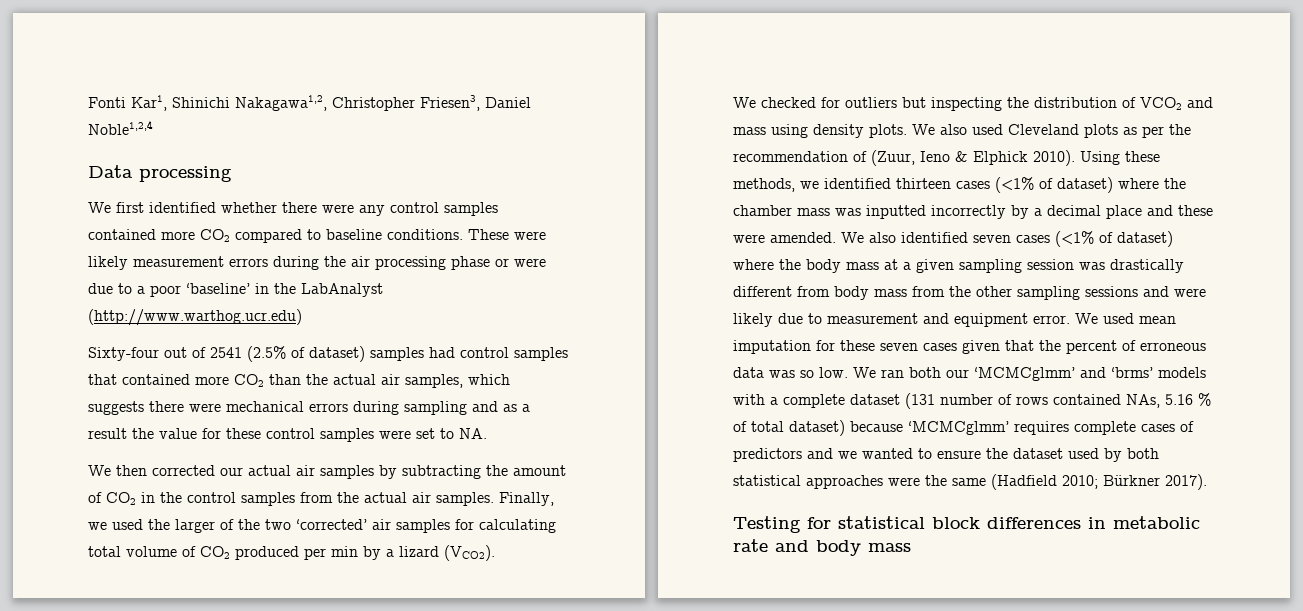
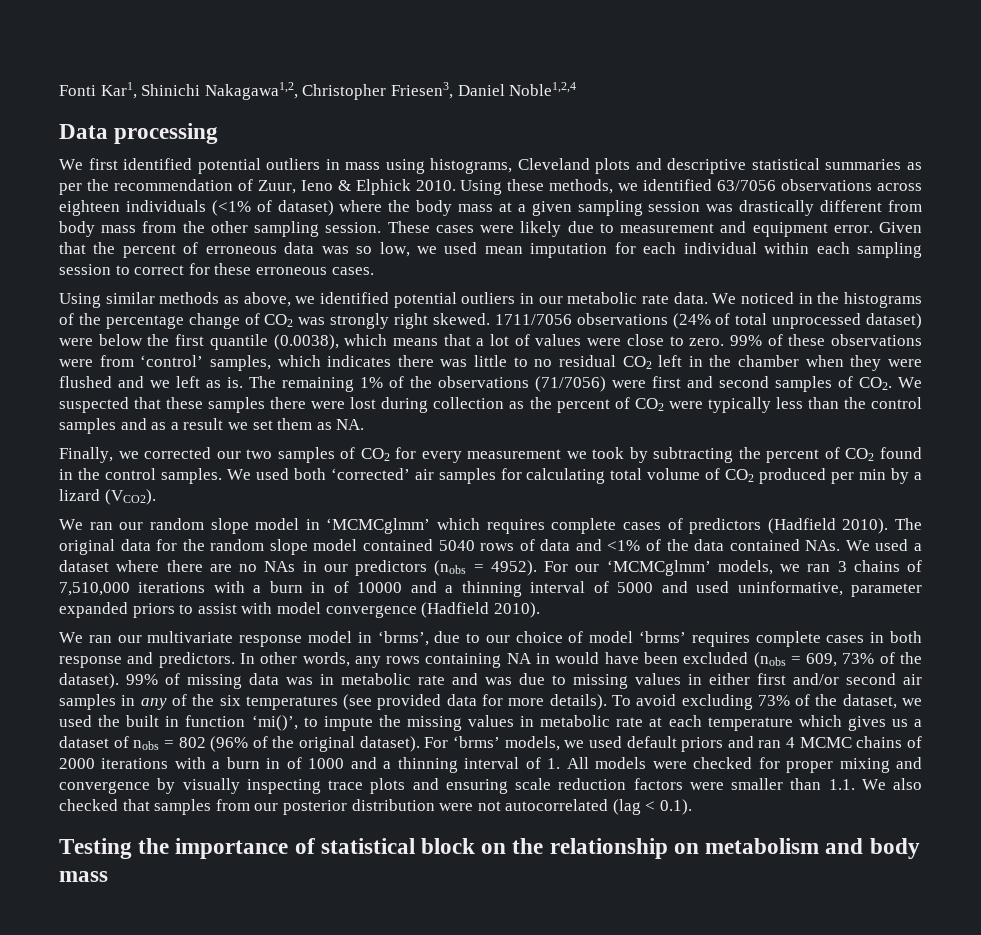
[221,202,498,216] [88,229,546,243] [88,256,546,270] [88,283,383,297] [88,309,302,326] [88,346,568,362] [88,374,510,388] [88,401,530,415] [88,428,487,442] [88,465,566,479] [88,492,554,506] [88,519,556,533] [88,545,495,561] [733,97,1213,111] [733,124,1118,138] whether there were any control samples contained more CO2 compared to baseline conditions. These were likely measurement errors during the air processing phase or were due to a poor ‘baseline’ in the LabAnalyst (http://www.warthog.ucr.edu) // Sixty-four out of 2541 (2.5% of dataset) samples had control samples that contained more CO2 than the actual air samples, which suggests there were mechanical errors during sampling and as a result the value for these control samples were set to NA. // We then corrected our actual air samples by subtracting the amount of CO2 in the control samples from the actual air samples. Finally, we used the larger of the two ‘corrected’ air samples for calculating total volume of CO2 produced per min by a lizard (VCO2). // We checked for outliers but inspecting the distribution of VCO2 and mass using density plots. We also used Cleveland plots -> [197,158,902,174] potential outliers in mass using histograms, Cleveland plots and descriptive statistical summaries
[871,150,915,166] (Zuur, -> [257,180,296,194] Zuur,
[1033,150,1075,166] 2010). -> [415,180,456,191] 2010.
[896,177,1186,193] [733,205,1213,219] [733,232,1050,243] thirteen cases (<1% of dataset) where the chamber mass was inputted incorrectly by a decimal place and these were amended. We also identified seven cases -> [717,179,922,191] [59,200,206,216] 63/7056 observations across eighteen individuals
[1085,286,1169,297] sessions and -> [325,221,474,233] session. These cases
[1075,313,1176,324] [733,340,1000,354] We used mean imputation for these seven cases given -> [879,222,923,233] Given
[819,367,1206,381] [733,393,1211,409] [733,420,1009,436] low. We ran both our ‘MCMCglmm’ and ‘brms’ models with a complete dataset (131 number of rows contained NAs, 5.16 % of total dataset) because ‘MCMCglmm’ -> [379,242,923,258] [59,263,374,275] [59,292,922,308] [59,313,922,329] [59,334,923,350] [59,355,923,371] [59,376,922,392] [59,397,923,413] [59,418,365,434] [59,447,922,463] [59,468,923,484] [59,489,156,505] [59,518,480,534] low, we used mean imputation for each individual within each sampling session to correct for these erroneous cases. // Using similar methods as above, we identified potential outliers in our metabolic rate data. We noticed in the histograms of the percentage change of CO2 was strongly right skewed. 1711/7056 observations (24% of total unprocessed dataset) were below the first quantile (0.0038), which means that a lot of values were close to zero. 99% of these observations were from ‘control’ samples, which indicates there was little to no residual CO2 left in the chamber when they were flushed and we left as is. The remaining 1% of the observations (71/7056) were first and second samples of CO2. We suspected that these samples there were lost during collection as the percent of CO2 were typically less than the control samples and as a result we set them as NA. // Finally, we corrected our two samples of CO2 for every measurement we took by subtracting the percent of CO2 found in the control samples. We used both ‘corrected’ air samples for calculating total volume of CO2 produced per min by a lizard (VCO2). // We ran our random slope model in ‘MCMCglmm’ which
[807,448,1159,462] [733,474,1207,490] [733,516,1200,533] [733,539,768,552] and we wanted to ensure the dataset used by both statistical approaches were the same (Hadfield 2010; Bürkner 2017). // Testing for statistical block differences in metabolic rate -> [767,518,922,534] [59,539,922,555] [59,560,922,576] [59,581,922,597] [59,602,540,618] [59,631,922,647] [59,652,922,668] [59,673,922,689] [59,694,922,710] [59,715,923,731] [59,736,922,752] [59,757,923,773] [59,778,922,794] [59,799,693,815] [59,838,820,859] (Hadfield 2010). The original data for the random slope model contained 5040 rows of data and <1% of the data contained NAs. We used a dataset where there are no NAs in our predictors (nobs = 4952). For our ‘MCMCglmm’ models, we ran 3 chains of 7,510,000 iterations with a burn in of 10000 and a thinning interval of 5000 and used uninformative, parameter expanded priors to assist with model convergence (Hadfield 2010). // We ran our multivariate response model in ‘brms’, due to our choice of model ‘brms’ requires complete cases in both response and predictors. In other words, any rows containing NA in would have been excluded (nobs = 609, 73% of the dataset). 99% of missing data was in metabolic rate and was due to missing values in either first and/or second air samples in any of the six temperatures (see provided data for more details). To avoid excluding 73% of the dataset, we used the built in function ‘mi()’, to impute the missing values in metabolic rate at each temperature which gives us a dataset of nobs = 802 (96% of the original dataset). For ‘brms’ models, we used default priors and ran 4 MCMC chains of 2000 iterations with a burn in of 1000 and a thinning interval of 1. All models were checked for proper mixing and convergence by visually inspecting trace plots and ensuring scale reduction factors were smaller than 1.1. We also checked that samples from our posterior distribution were not autocorrelated (lag < 0.1). // Testing the importance of statistical block on the relationship on metabolism

